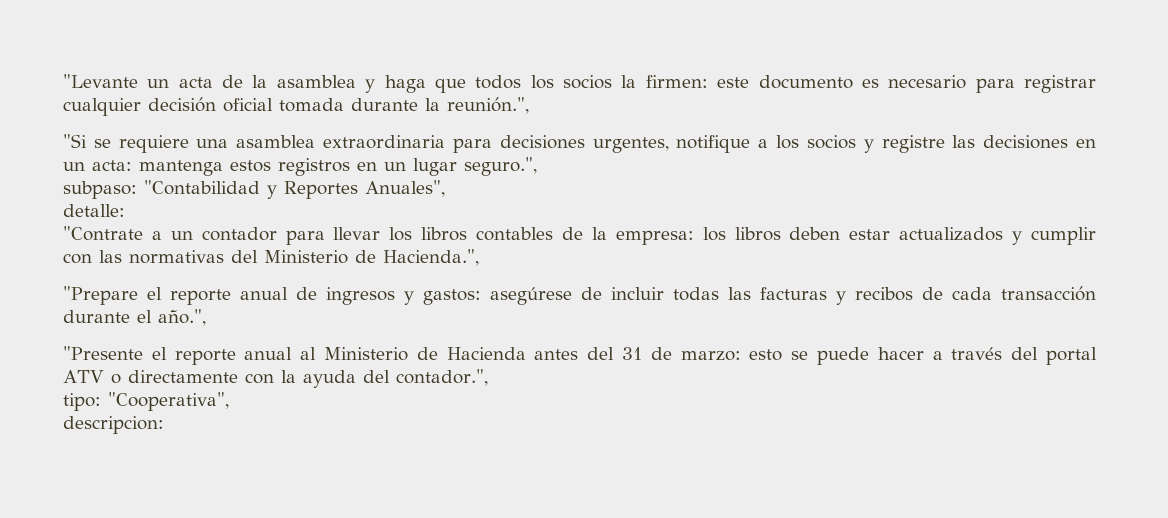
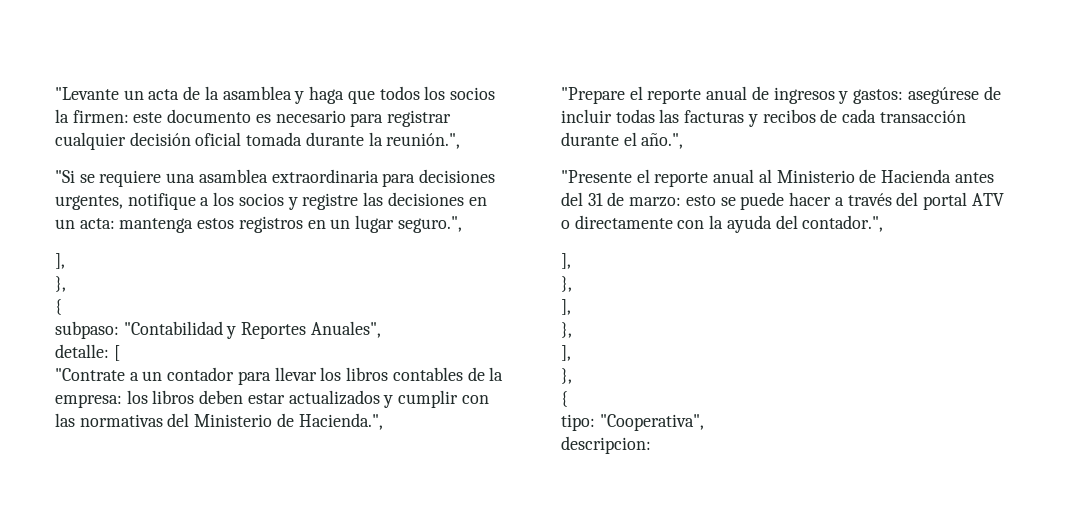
(537, 166) none -> [55,253,65,269] [55,276,66,292] [55,299,62,315] // ], // }, // {
(125, 210) none -> [113,345,120,361] [
(488, 377) none -> [561,253,571,269] [561,276,572,292] [561,299,571,315] [561,322,572,338] [561,345,571,361] [561,368,572,384] [561,391,568,407] // ], // }, // ], // }, // ], // }, // {

